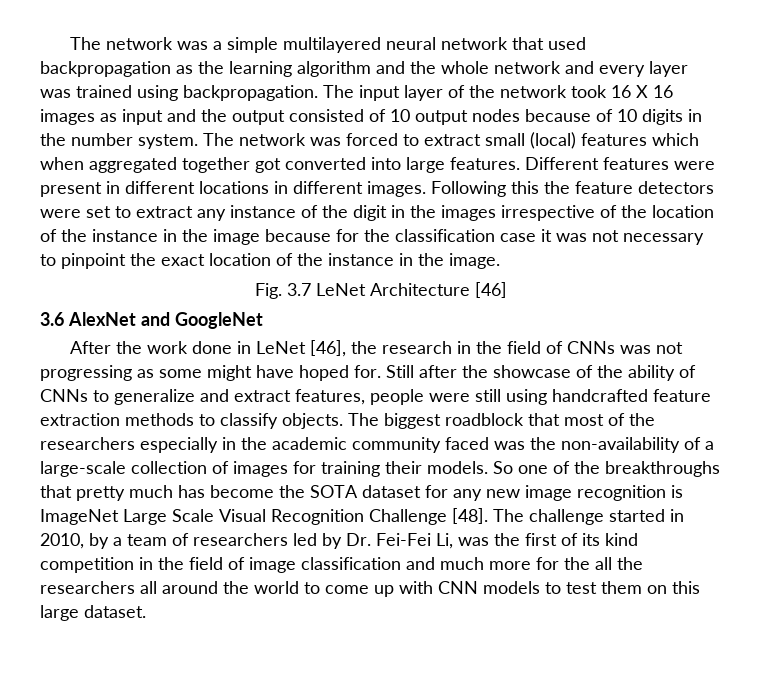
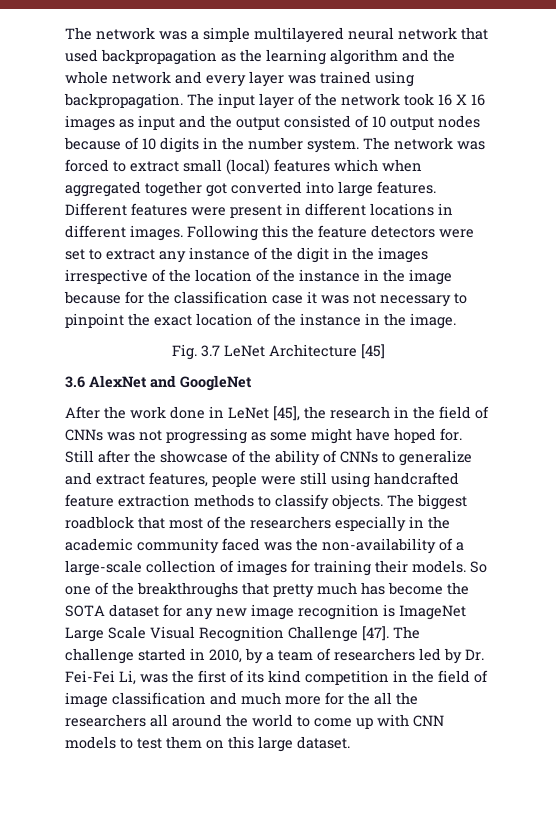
[474,282,507,298] [46] -> [360,344,385,359] [45]
[310,340,347,357] [46], -> [273,406,300,421] [45],
[452,508,488,524] [48]. -> [362,626,389,641] [47].

